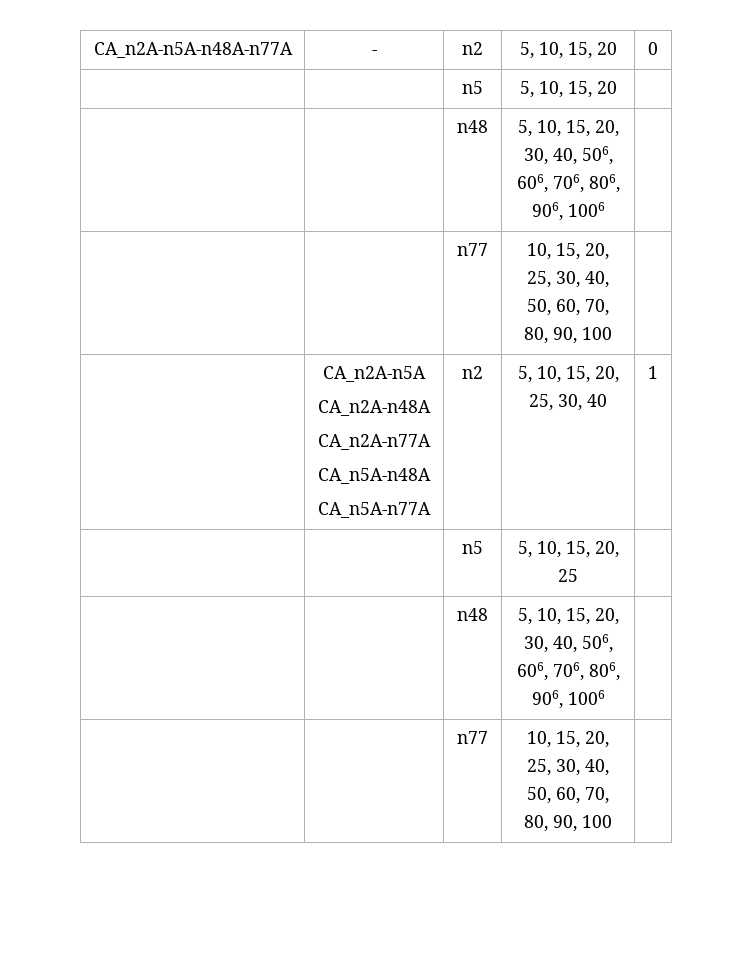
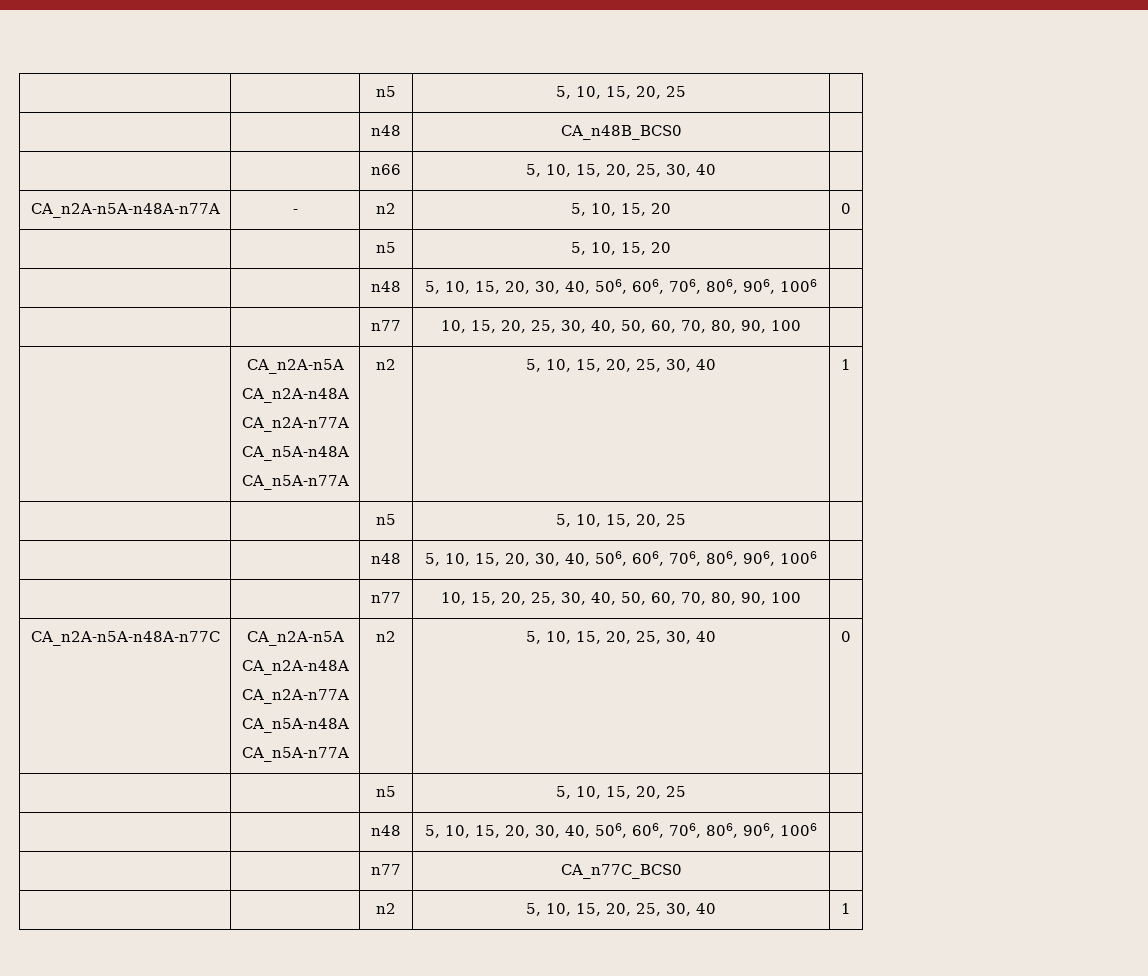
(93, 50) none -> [376,86,396,97] [556,86,686,99] [371,125,401,136] [560,125,682,140] [371,164,401,175] [526,164,716,177] | | n5 | 5, 10, 15, 20, 25 | // | | n48 | CA_n48B_BCS0 | // | | n66 | 5, 10, 15, 20, 25, 30, 40 | //
(612, 821) none -> [30,631,220,646] [246,631,344,646] [241,660,349,675] [241,689,349,704] [241,718,349,733] [241,747,349,762] [376,631,396,642] [526,631,716,644] [841,631,851,642] [376,786,396,797] [556,786,686,799] [371,825,401,836] [425,823,817,838] [371,864,401,875] [560,864,682,879] [376,903,396,914] [526,903,716,916] [841,903,851,914] // CA_n2A-n5A-n48A-n77C | CA_n2A-n5A // CA_n2A-n48A // CA_n2A-n77A // CA_n5A-n48A // CA_n5A-n77A | n2 | 5, 10, 15, 20, 25, 30, 40 | 0 // | | n5 | 5, 10, 15, 20, 25 | // | | n48 | 5, 10, 15, 20, 30, 40, 506, 606, 706, 806, 906, 1006 | // | | n77 | CA_n77C_BCS0 | // | | n2 | 5, 10, 15, 20, 25, 30, 40 | 1

